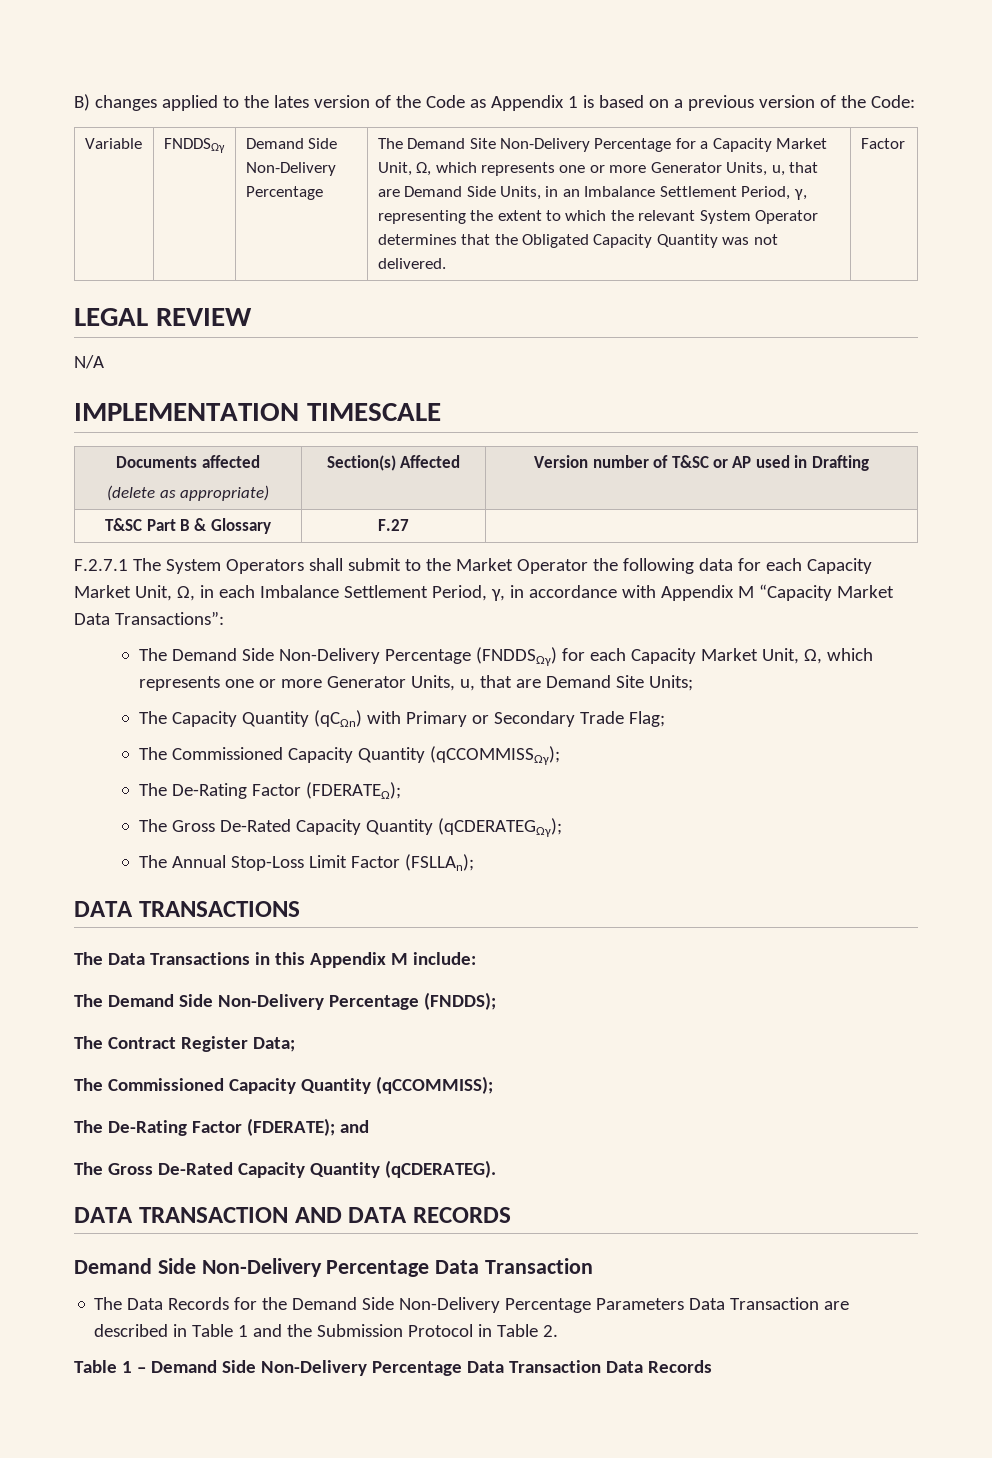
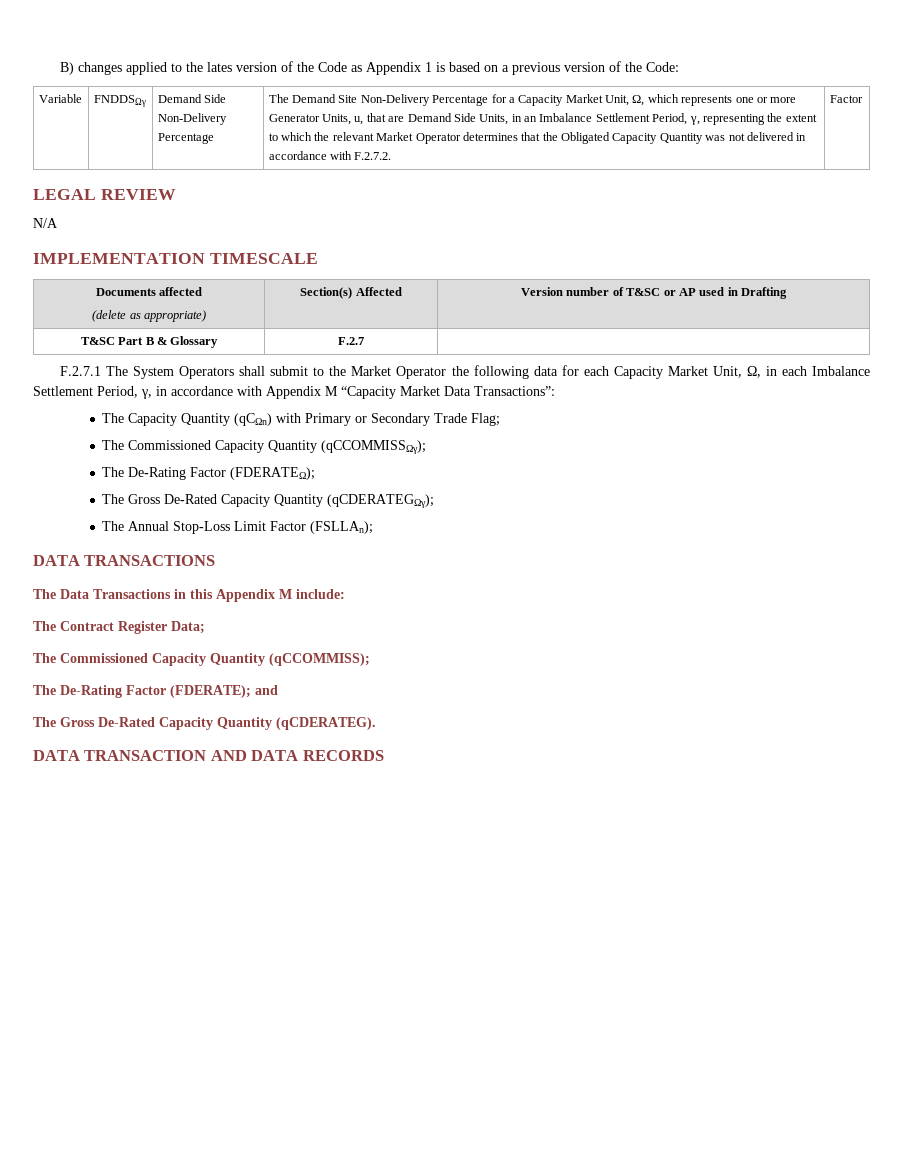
[699,210,751,224] System -> [376,132,414,141] Market
[377,258,446,269] delivered. -> [746,132,807,141] [268,151,392,160] delivered in accordance with F.2.7.2.
[378,519,409,531] F.27 -> [338,337,364,345] F.2.7
[138,647,873,666] [138,675,693,691] // The Demand Side Non-Delivery Percentage (FNDDSΩγ) for each Capacity Market Unit, Ω, which represents one or more Generator Units, u, that are Demand Site Units; -> (555, 391) none
[74,992,496,1010] // The Demand Side Non-Delivery Percentage (FNDDS); -> (345, 594) none
[74,1258,594,1277] [94,1297,850,1313] [94,1324,559,1337] [74,1360,712,1376] // Demand Side Non-Delivery Percentage Data Transaction // The Data Records for the Demand Side Non-Delivery Percentage Parameters Data Transaction are described in Table 1 and the Submission Protocol in Table 2. // Table 1 – Demand Side Non-Delivery Percentage Data Transaction Data Records -> (384, 755) none

